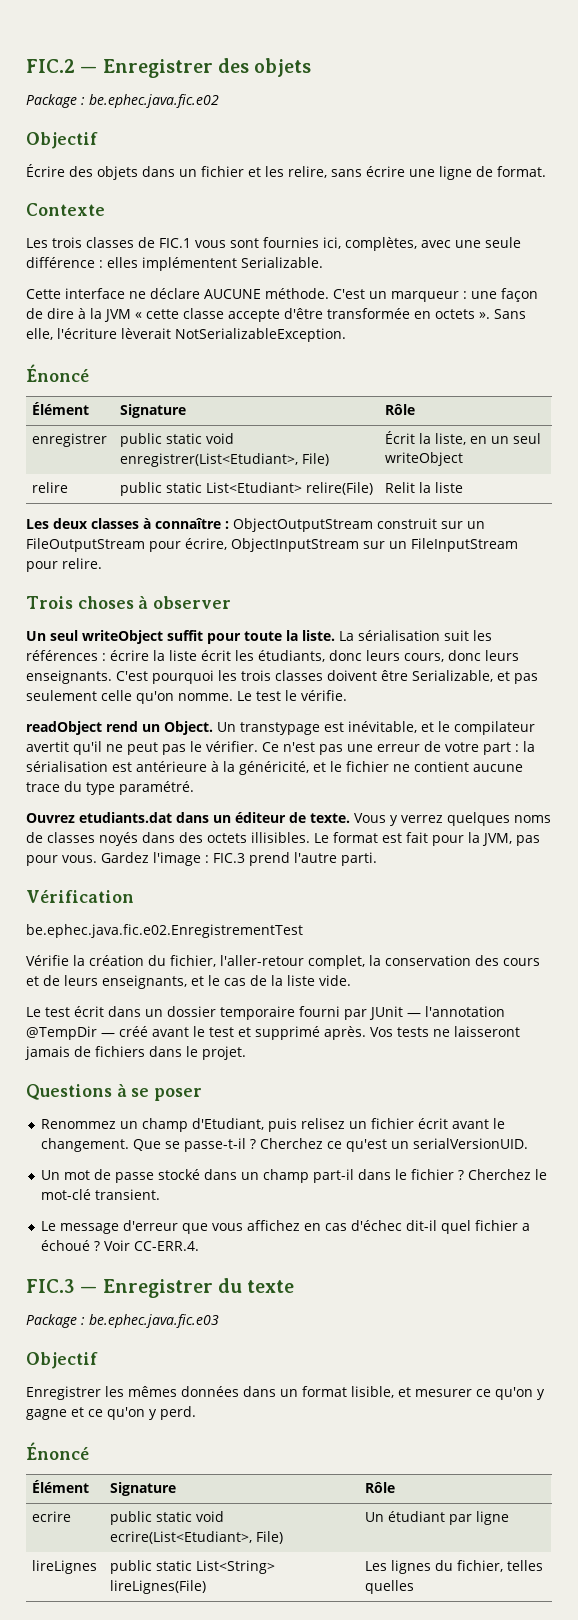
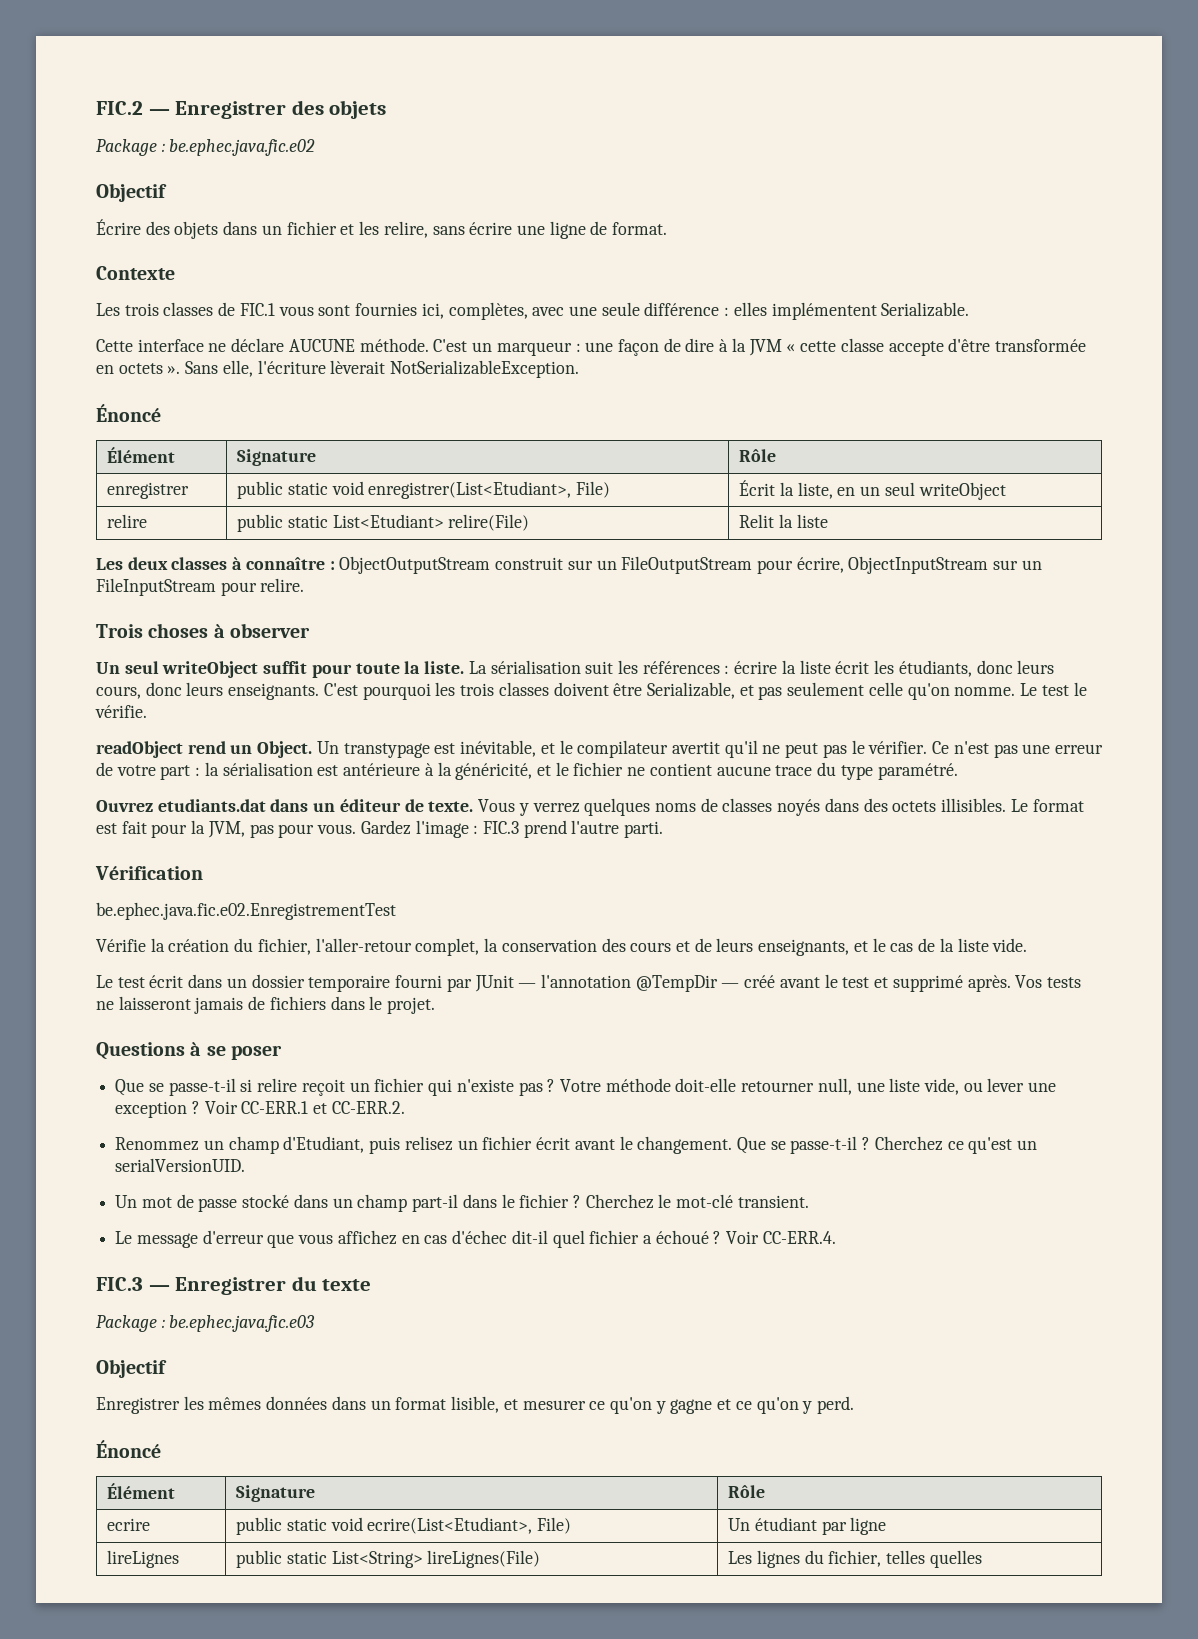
(203, 1094) none -> [115,1078,1057,1096] [115,1101,405,1118] // Que se passe-t-il si relire reçoit un fichier qui n'existe pas ? Votre méthode doit-elle retourner null, une liste vide, ou lever une exception ? Voir CC-ERR.1 et CC-ERR.2.

